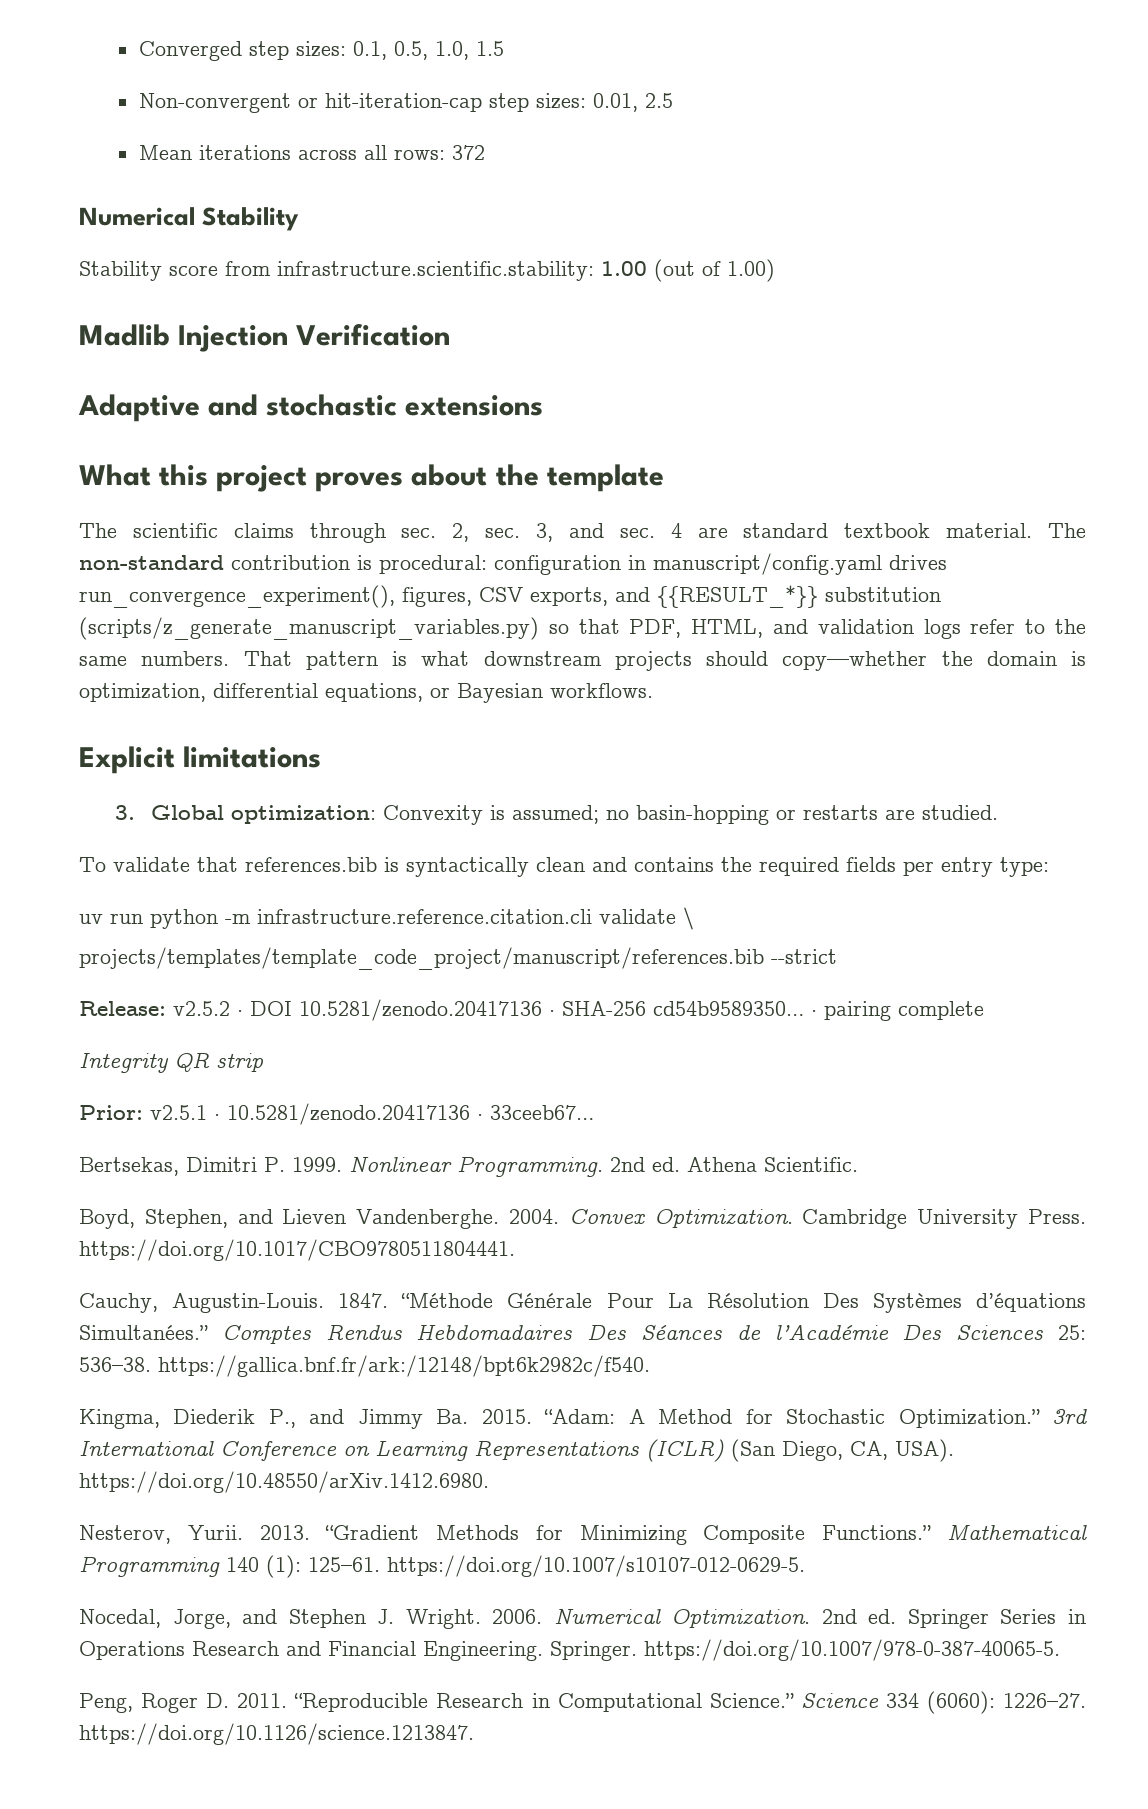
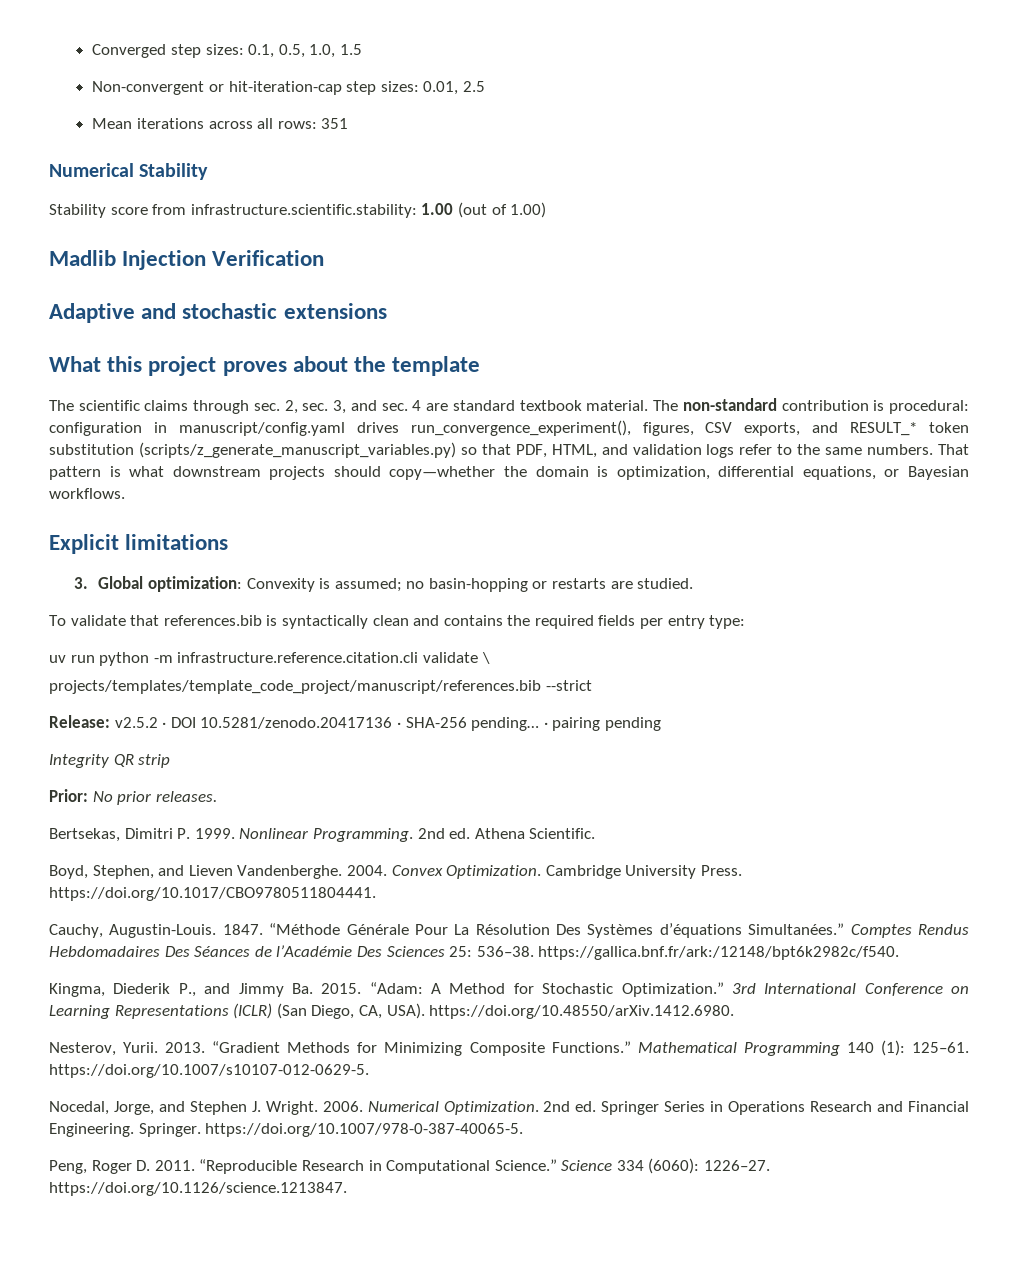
[451,145,485,160] 372 -> [321,118,349,129] 351
[657,585,818,608] {{RESULT_*}} -> [850,422,969,436] RESULT_* token
[653,1001,804,1016] cd54b9589350… -> [471,717,540,731] pending…
[898,1001,984,1020] complete -> [604,717,661,731] pending
[150,1103,594,1125] v2.5.1 · 10.5281/zenodo.20417136 · 33ceeb67… -> [92,791,217,805] No prior releases.

